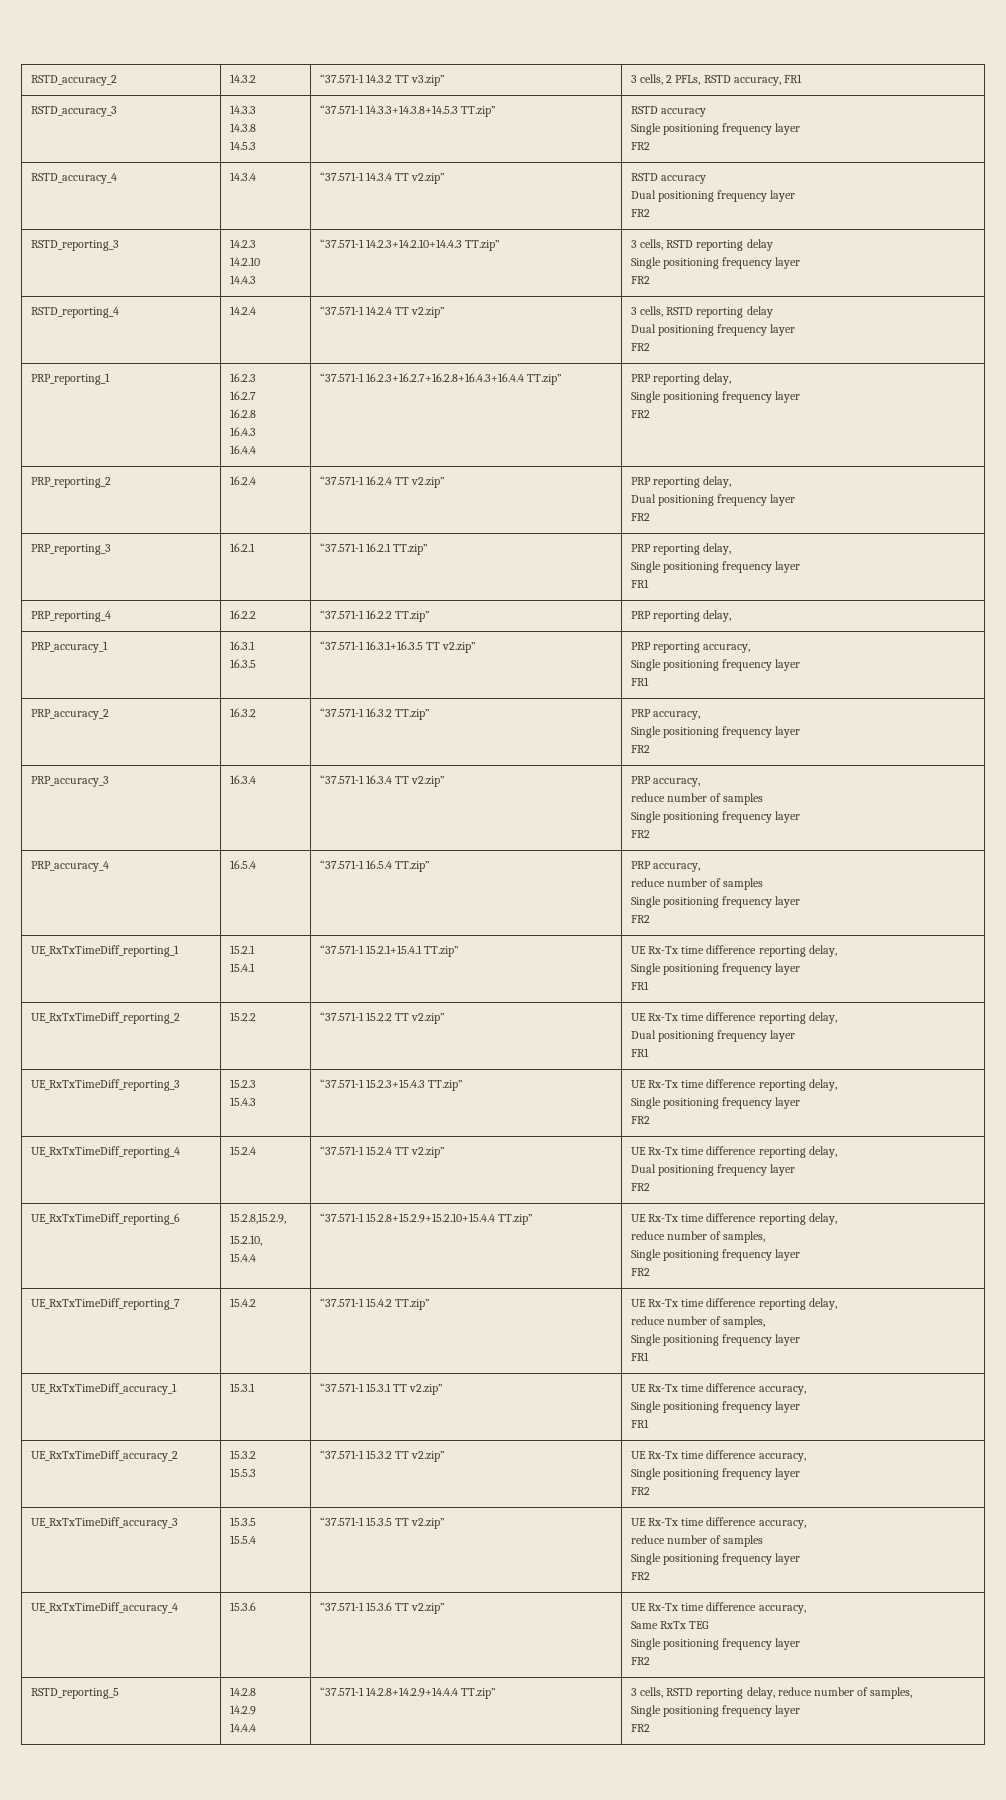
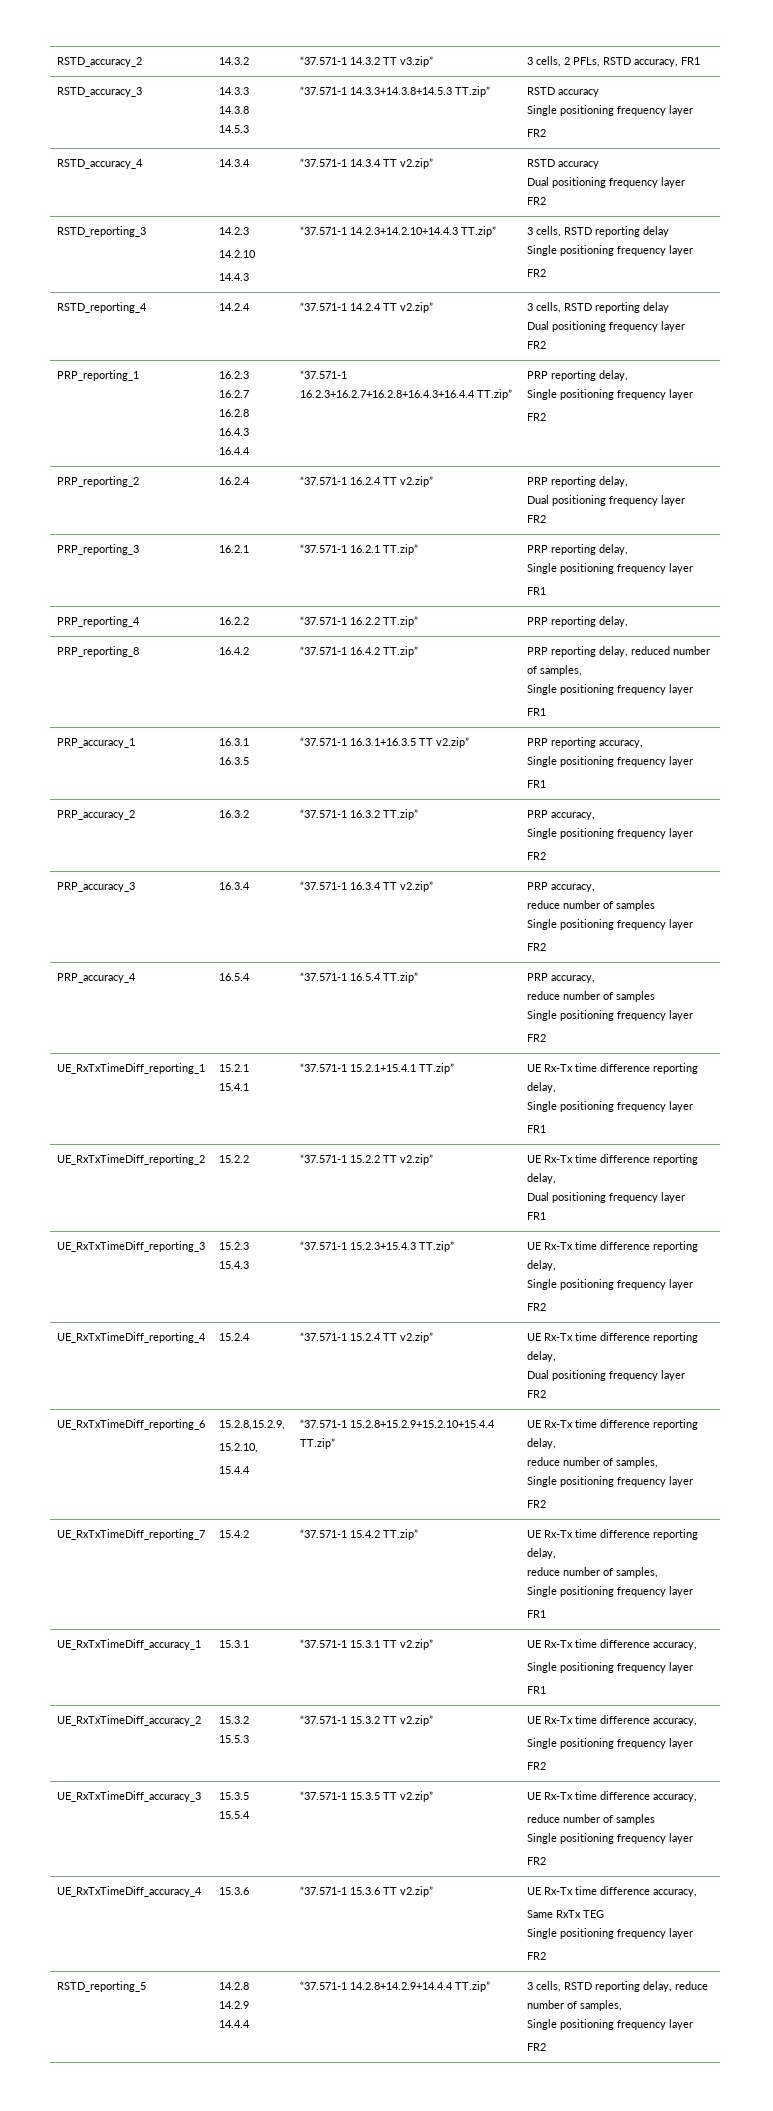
(732, 616) none -> [56,646,139,657] [218,647,249,655] [299,646,418,657] [526,646,710,657] [526,665,582,676] [526,684,693,695] [526,708,546,716] // PRP_reporting_8 | 16.4.2 | “37.571-1 16.4.2 TT.zip” | PRP reporting delay, reduced number of samples, // Single positioning frequency layer // FR1

